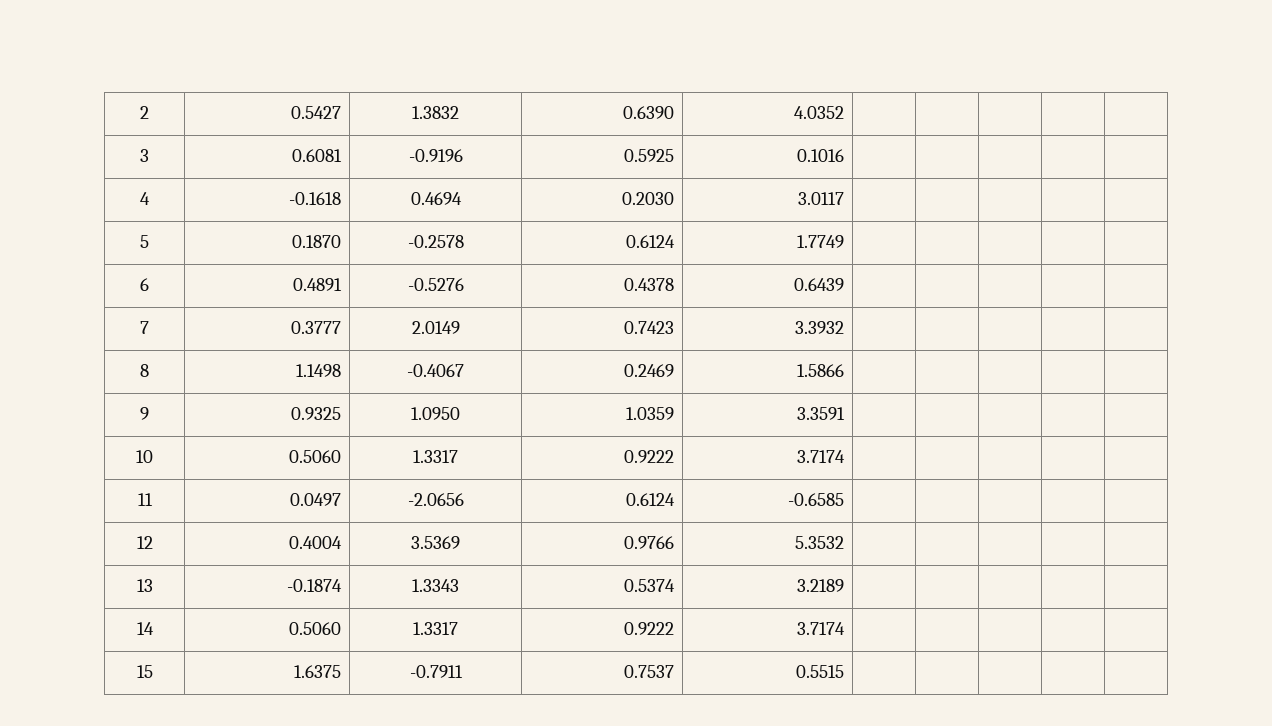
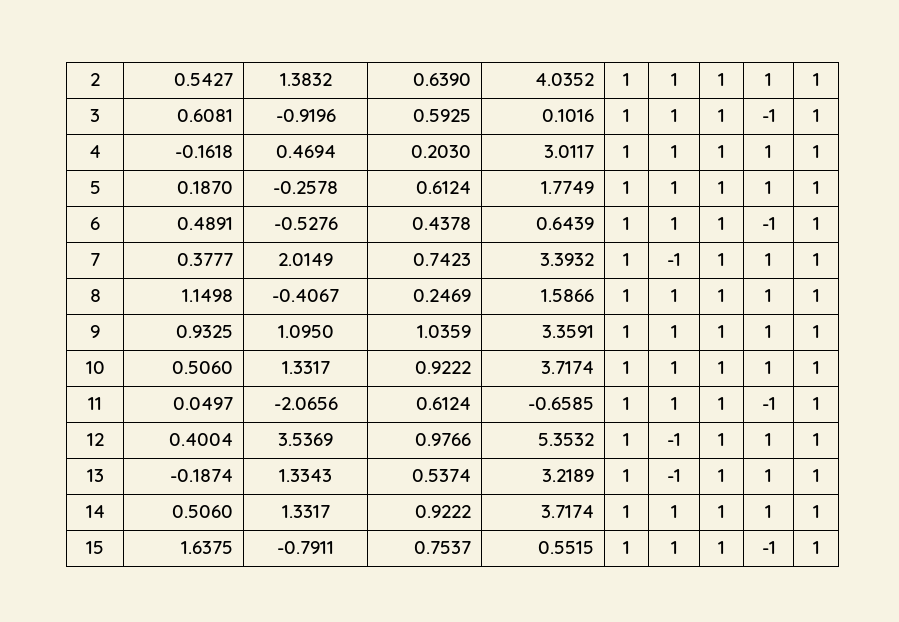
(845, 112) | | | | -> [623,73,630,86] [670,73,678,86] [718,73,725,86] [765,73,772,86] [812,73,820,86] 1 | 1 | 1 | 1 | 1
(845, 155) | | | | -> [623,109,630,122] [670,109,678,122] [718,109,725,122] [761,109,776,122] [812,109,820,122] 1 | 1 | 1 | -1 | 1
(845, 198) | | | | -> [623,145,630,158] [670,145,678,158] [718,145,725,158] [765,145,772,158] [812,145,820,158] 1 | 1 | 1 | 1 | 1
(845, 241) | | | | -> [623,181,630,194] [670,181,678,194] [718,181,725,194] [765,181,772,194] [812,181,820,194] 1 | 1 | 1 | 1 | 1
(845, 284) | | | | -> [623,217,630,230] [670,217,678,230] [718,217,725,230] [761,217,776,230] [812,217,820,230] 1 | 1 | 1 | -1 | 1
(845, 327) | | | | -> [623,253,630,266] [667,253,681,266] [718,253,725,266] [765,253,772,266] [812,253,820,266] 1 | -1 | 1 | 1 | 1
(845, 370) | | | | -> [623,289,630,302] [670,289,678,302] [718,289,725,302] [765,289,772,302] [812,289,820,302] 1 | 1 | 1 | 1 | 1
(846, 413) | | | | -> [623,325,630,338] [670,325,678,338] [718,325,725,338] [765,325,772,338] [812,325,820,338] 1 | 1 | 1 | 1 | 1
(846, 456) | | | | -> [623,361,630,374] [670,361,678,374] [718,361,725,374] [765,361,772,374] [812,361,820,374] 1 | 1 | 1 | 1 | 1
(845, 499) | | | | -> [623,397,630,410] [670,397,678,410] [718,397,725,410] [761,397,776,410] [812,397,820,410] 1 | 1 | 1 | -1 | 1
(845, 542) | | | | -> [623,433,630,446] [667,433,681,446] [718,433,725,446] [765,433,772,446] [812,433,820,446] 1 | -1 | 1 | 1 | 1
(845, 585) | | | | -> [623,469,630,482] [667,469,681,482] [718,469,725,482] [765,469,772,482] [812,469,820,482] 1 | -1 | 1 | 1 | 1
(846, 628) | | | | -> [623,505,630,518] [670,505,678,518] [718,505,725,518] [765,505,772,518] [812,505,820,518] 1 | 1 | 1 | 1 | 1
(845, 671) | | | | -> [623,541,630,554] [670,541,678,554] [718,541,725,554] [761,541,776,554] [812,541,820,554] 1 | 1 | 1 | -1 | 1

